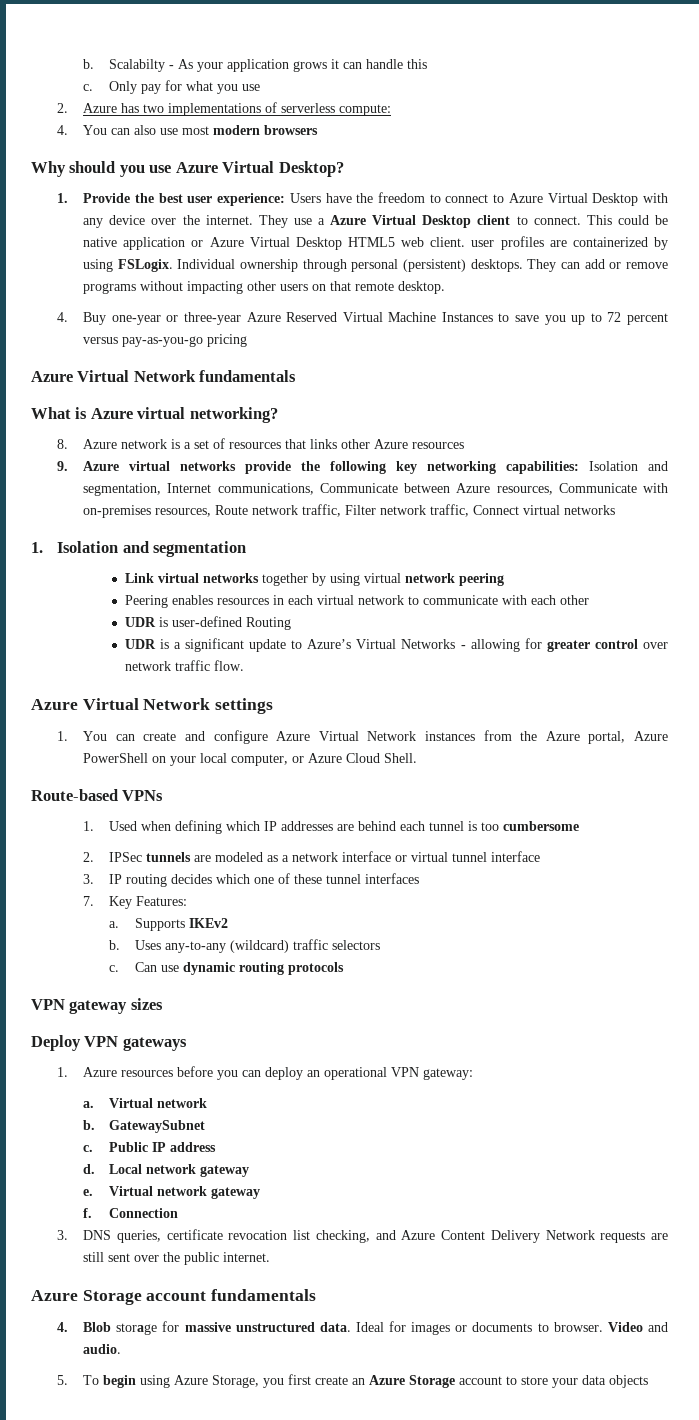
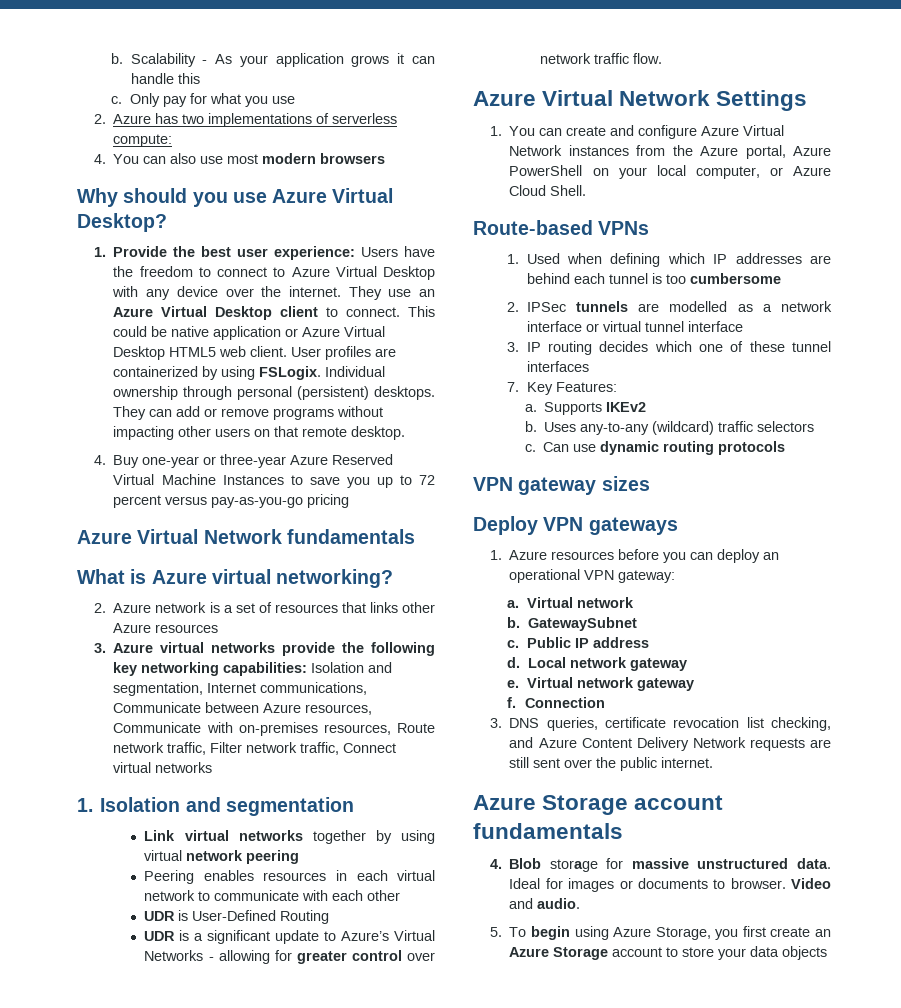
[83,59,166,72] b. Scalabilty -> [111,53,196,67] b. Scalability
[317,218,325,225] a -> [418,289,435,297] an
[471,240,495,247] user -> [291,347,322,357] User
[57,439,69,449] 8. -> [94,603,107,613] 2.
[57,461,69,471] 9. -> [94,643,107,653] 3.
[171,616,242,627] user-defined -> [192,910,277,921] User-Defined
[215,698,274,714] settings -> [716,90,808,111] Settings
[215,852,264,862] modeled -> [669,301,728,312] modelled

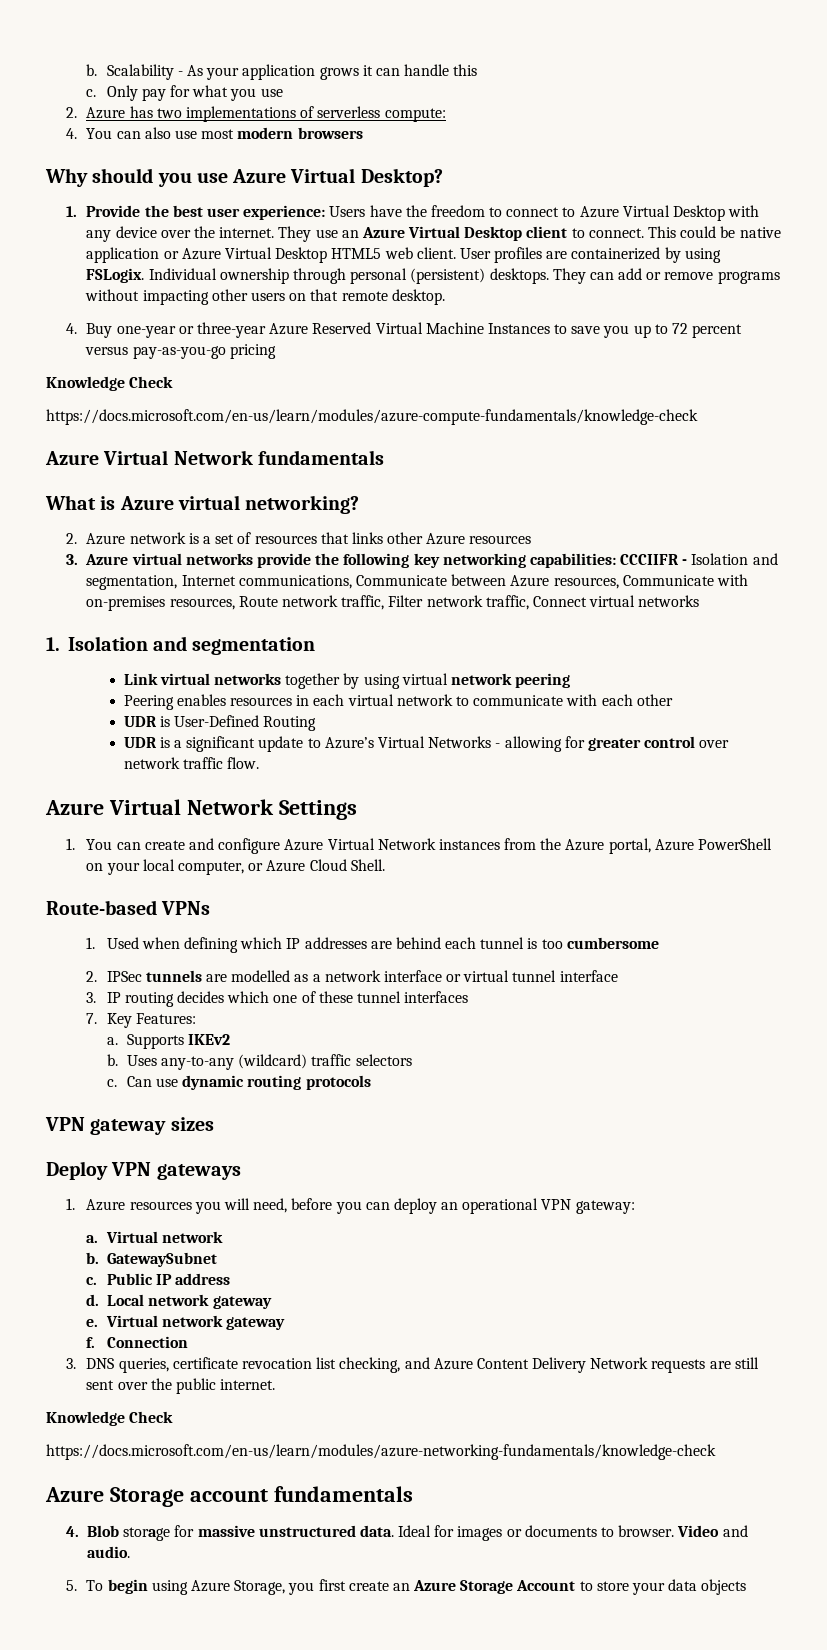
(350, 501) none -> [46,376,174,391] [46,409,698,425] // Knowledge Check // https://docs.microsoft.com/en-us/learn/modules/azure-compute-fundamentals/knowledge-check
(308, 669) none -> [620,554,688,565] CCCIIFR -
(615, 555) none -> [194,1198,288,1214] you will need,
(714, 762) none -> [46,1411,174,1426] [46,1444,716,1460] // Knowledge Check // https://docs.microsoft.com/en-us/learn/modules/azure-networking-fundamentals/knowledge-check
[612,947,663,957] account -> [516,1580,576,1591] Account

